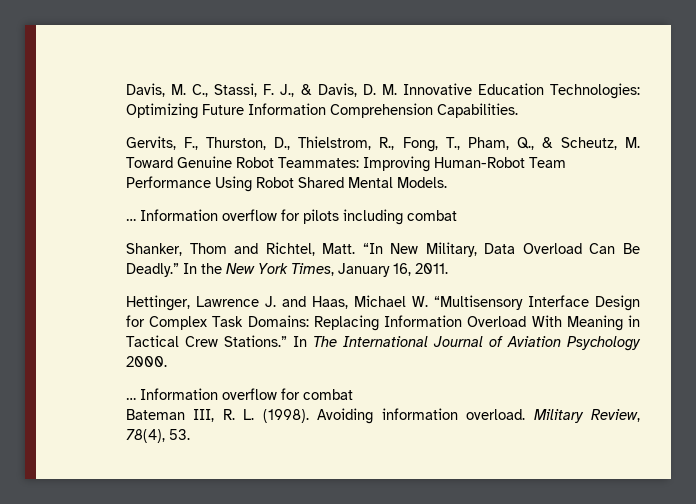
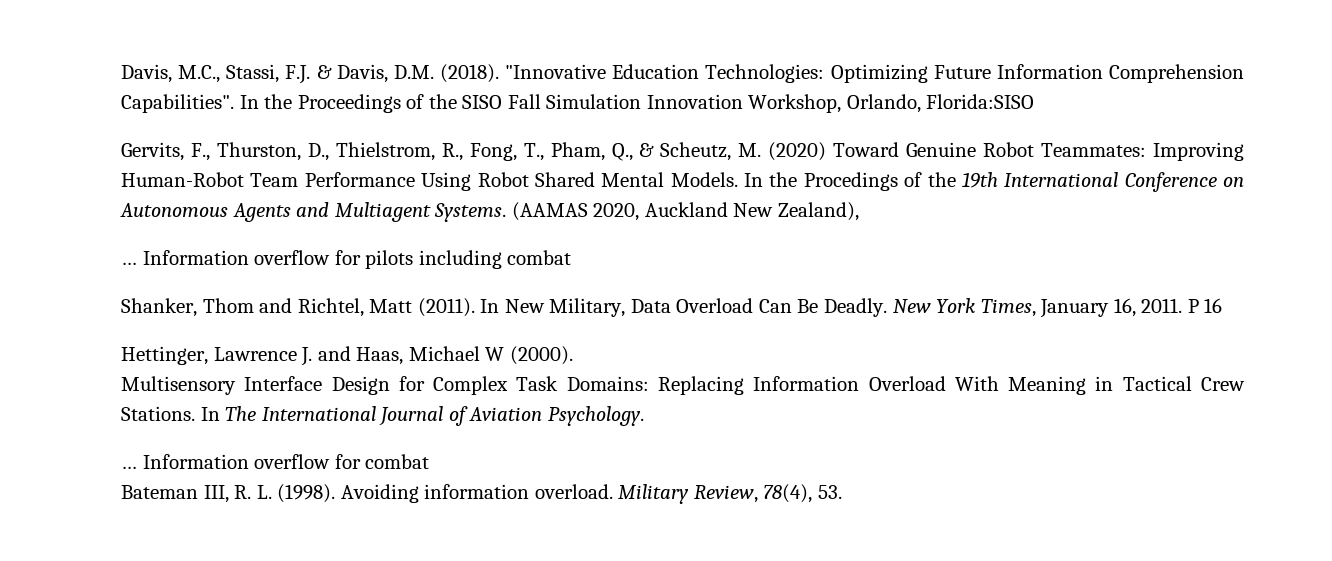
[126,83,472,97] Davis, M. C., Stassi, F. J., & Davis, D. M. Innovative -> [121,64,607,84] Davis, M.C., Stassi, F.J. & Davis, D.M. (2018). "Innovative
[437,103,519,118] Capabilities. -> [121,94,1035,113] Capabilities". In the Proceedings of the SISO Fall Simulation Innovation Workshop, Orlando, Florida:SISO
(641, 142) none -> [768,142,827,161] (2020)
(448, 182) none -> [744,172,1244,192] [120,202,859,222] In the Procedings of the 19th International Conference on Autonomous Agents and Multiagent Systems. (AAMAS 2020, Auckland New Zealand),
[322,243,383,254] Matt. “In -> [369,298,500,317] Matt (2011). In
[126,263,223,277] Deadly.” In the -> [824,298,888,317] Deadly.
(449, 268) none -> [1187,298,1223,313] P 16
[412,295,524,310] W. “Multisensory -> [485,346,573,365] [121,376,237,395] W (2000). // Multisensory
[224,335,288,347] Stations.” -> [121,406,196,421] Stations.
[566,336,641,351] [126,356,168,367] Psychology 2000. -> [547,406,644,426] Psychology.

